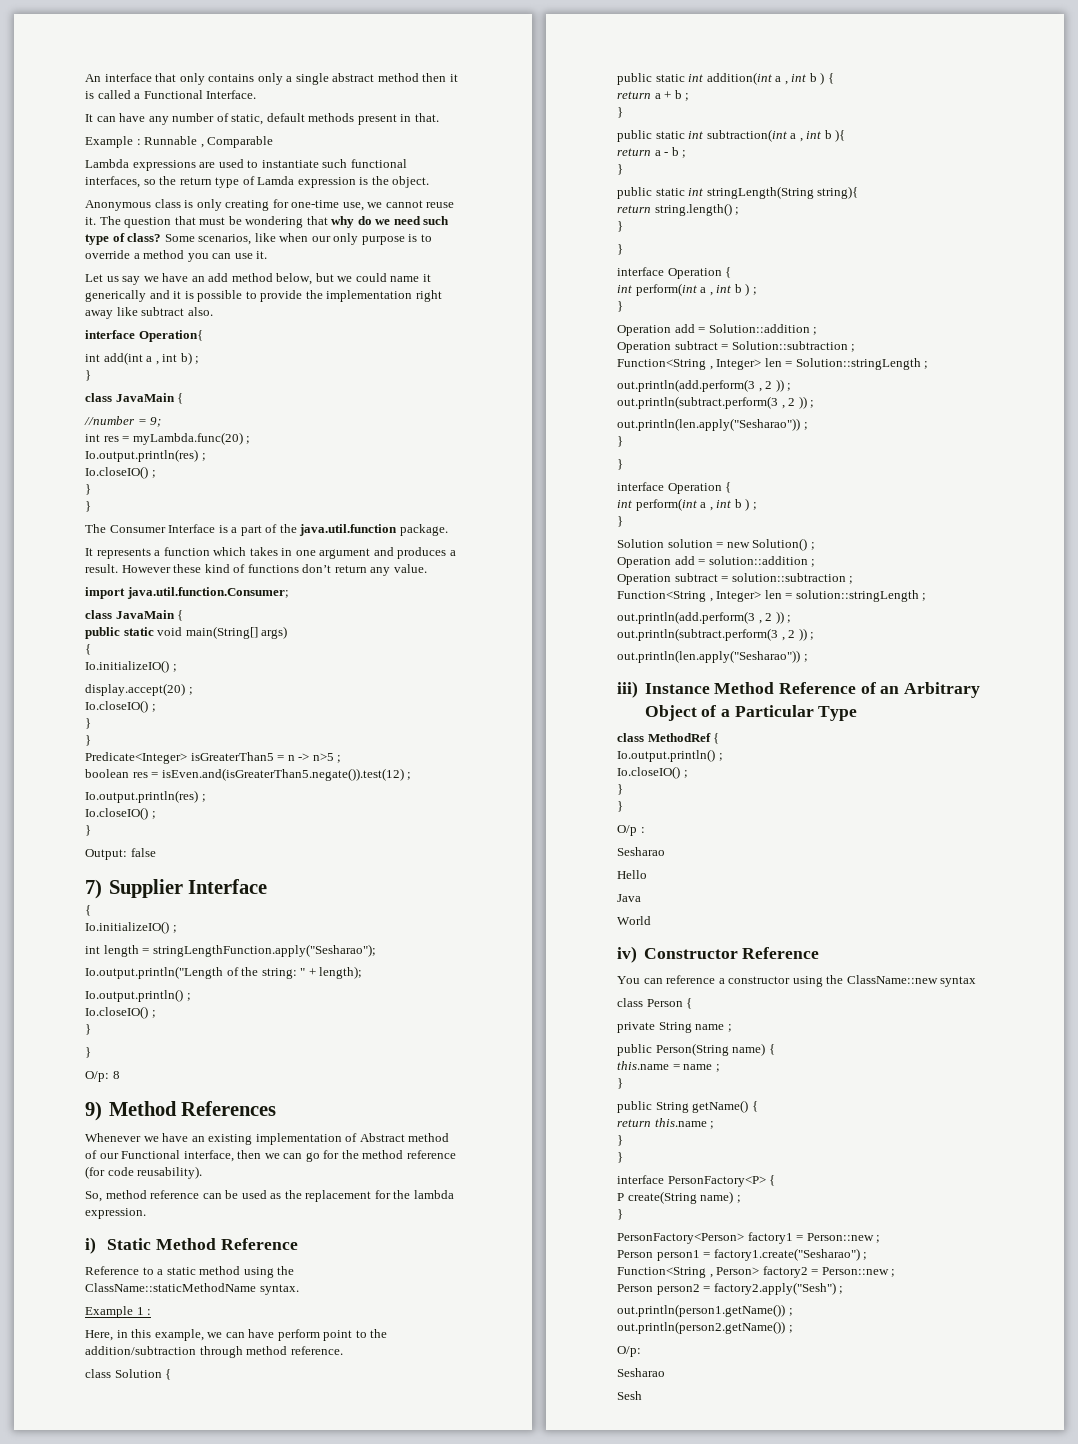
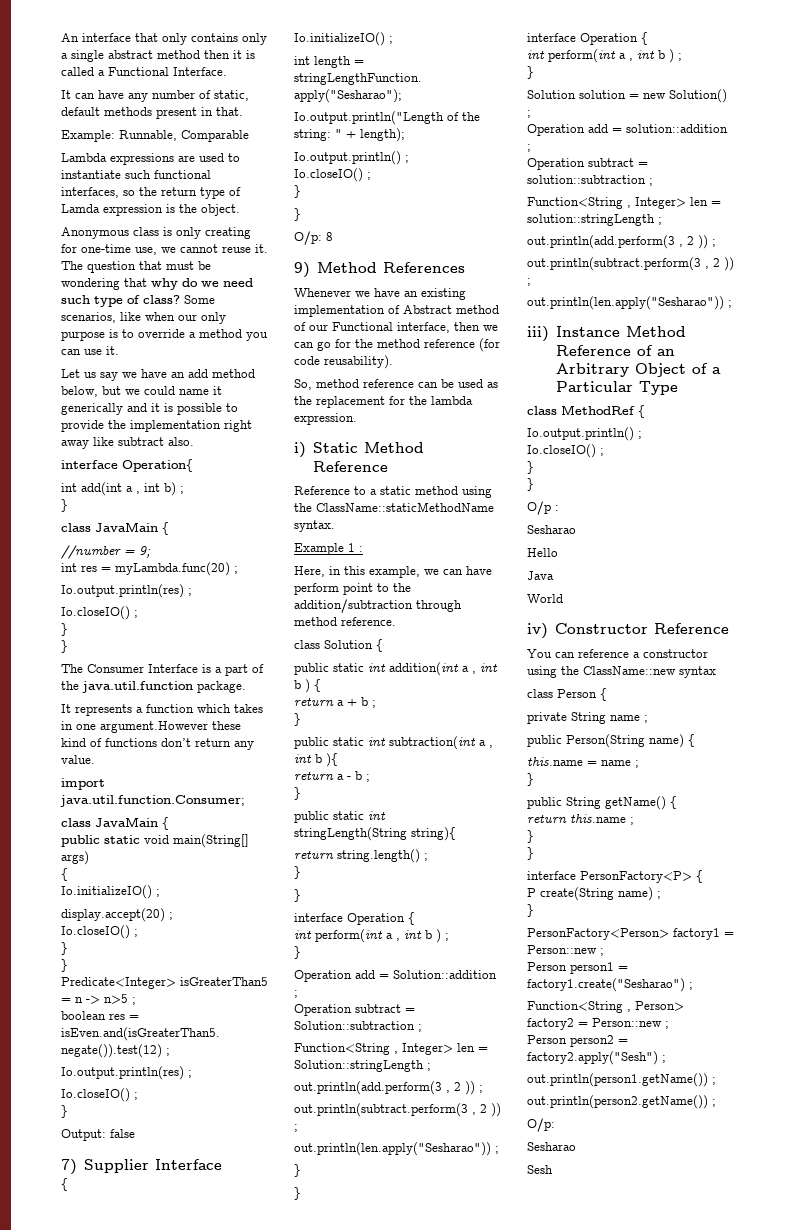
[85,136,204,148] Example : Runnable , -> [61,130,177,142] Example: Runnable,
[319,547,456,559] [85,564,171,573] argument and produces a result. However -> [100,721,208,733] argument.However

